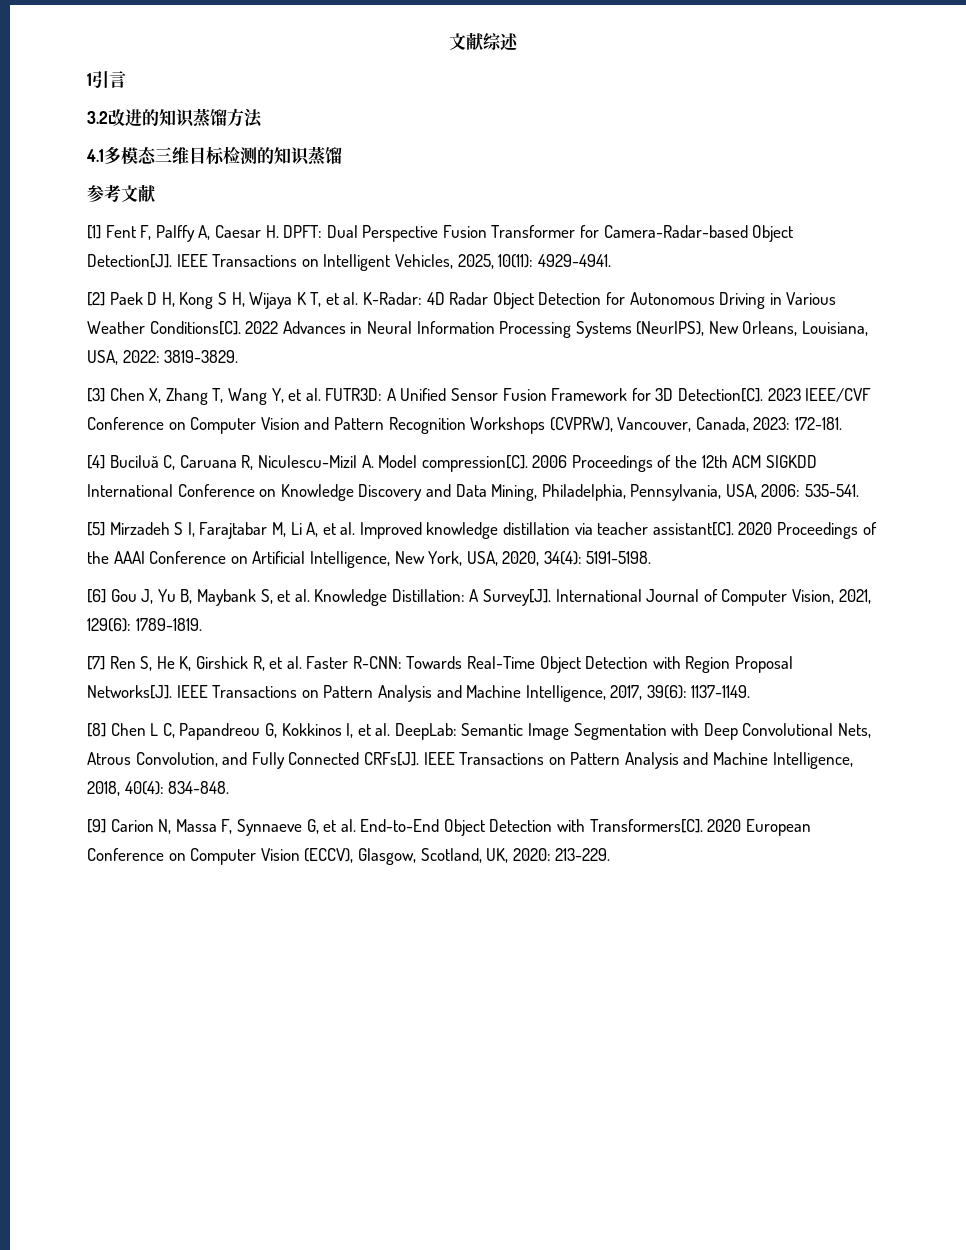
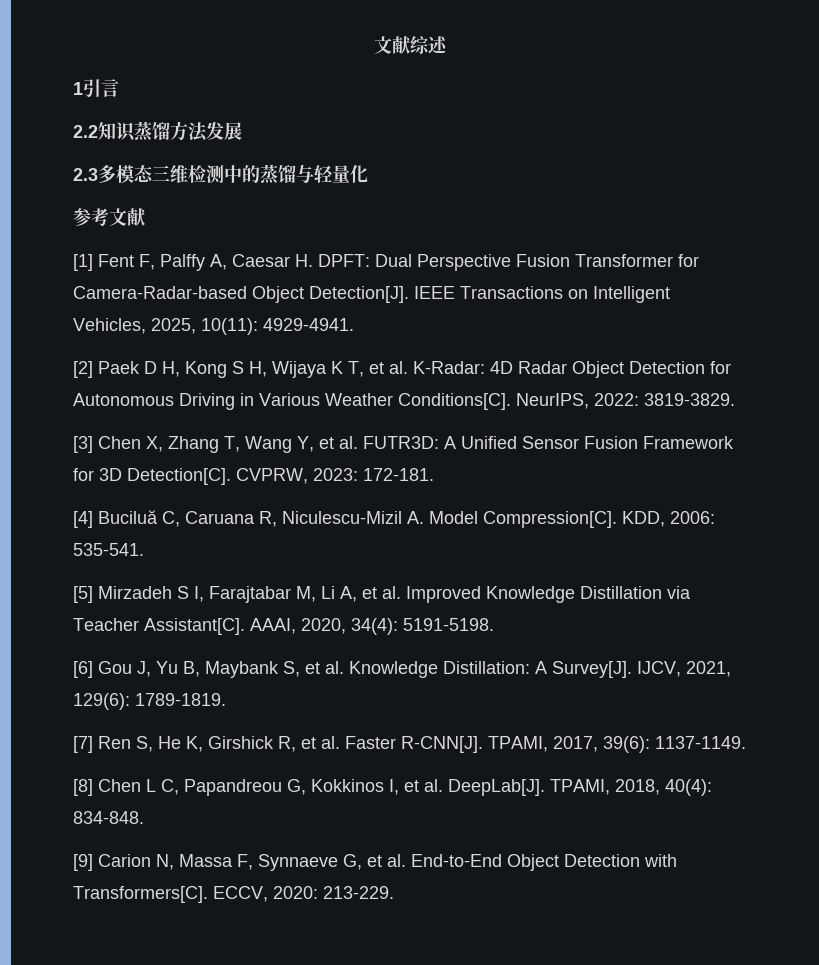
[87,109,159,127] 3.2改进的 -> [73,125,98,138] 2.2
[86,149,104,162] // 4.1 -> [206,122,242,140] [73,168,98,181] 发展 // 2.3
[189,146,342,166] 目标检测的知识蒸馏 -> [188,164,368,184] 检测中的蒸馏与轻量化
[245,321,869,338] [87,350,118,365] 2022 Advances in Neural Information Processing Systems (NeurIPS), New Orleans, Louisiana, USA, -> [516,393,589,409] NeurIPS,
[767,388,872,402] [87,417,749,434] 2023 IEEE/CVF Conference on Computer Vision and Pattern Recognition Workshops (CVPRW), Vancouver, Canada, -> [236,468,308,484] CVPRW,
[421,455,817,472] [87,484,757,501] compression[C]. 2006 Proceedings of the 12th ACM SIGKDD International Conference on Knowledge Discovery and Data Mining, Philadelphia, Pennsylvania, USA, -> [483,511,665,528] Compression[C]. KDD,
[426,522,877,539] [87,551,498,568] knowledge distillation via teacher assistant[C]. 2020 Proceedings of the AAAI Conference on Artificial Intelligence, New York, USA, -> [486,586,691,603] [73,618,296,635] Knowledge Distillation via Teacher Assistant[C]. AAAI,
[555,589,835,606] International Journal of Computer Vision, -> [637,661,681,677] IJCV,
[352,656,793,673] [87,685,606,702] R-CNN: Towards Real-Time Object Detection with Region Proposal Networks[J]. IEEE Transactions on Pattern Analysis and Machine Intelligence, -> [401,736,548,753] R-CNN[J]. TPAMI,
[394,723,872,740] [87,752,853,769] DeepLab: Semantic Image Segmentation with Deep Convolutional Nets, Atrous Convolution, and Fully Connected CRFs[J]. IEEE Transactions on Pattern Analysis and Machine Intelligence, -> [448,779,610,796] DeepLab[J]. TPAMI,
[707,819,811,836] [87,848,509,865] 2020 European Conference on Computer Vision (ECCV), Glasgow, Scotland, UK, -> [213,886,268,902] ECCV,

